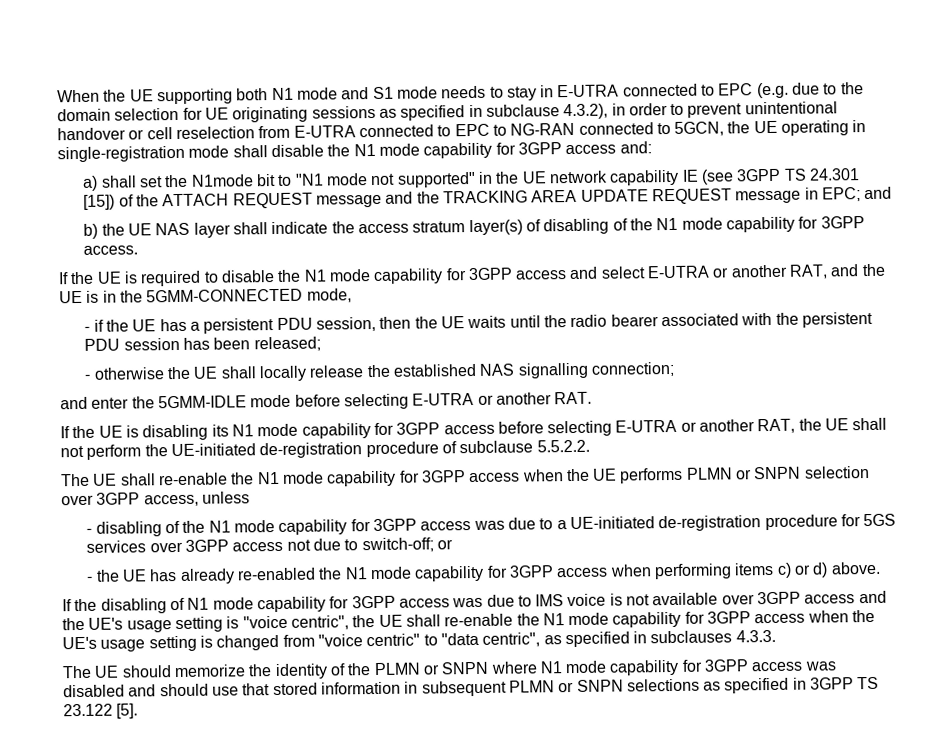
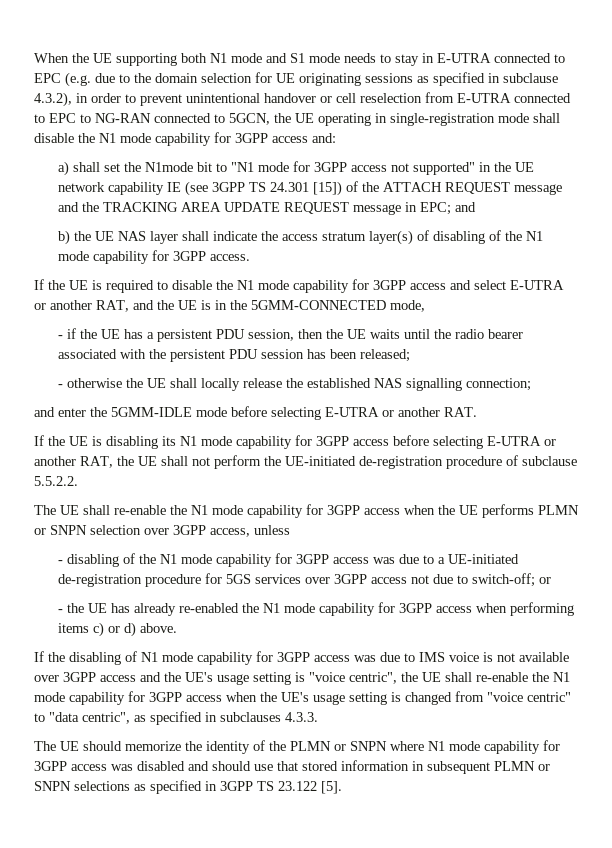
(368, 179) none -> [293,161,388,172] for 3GPP access

